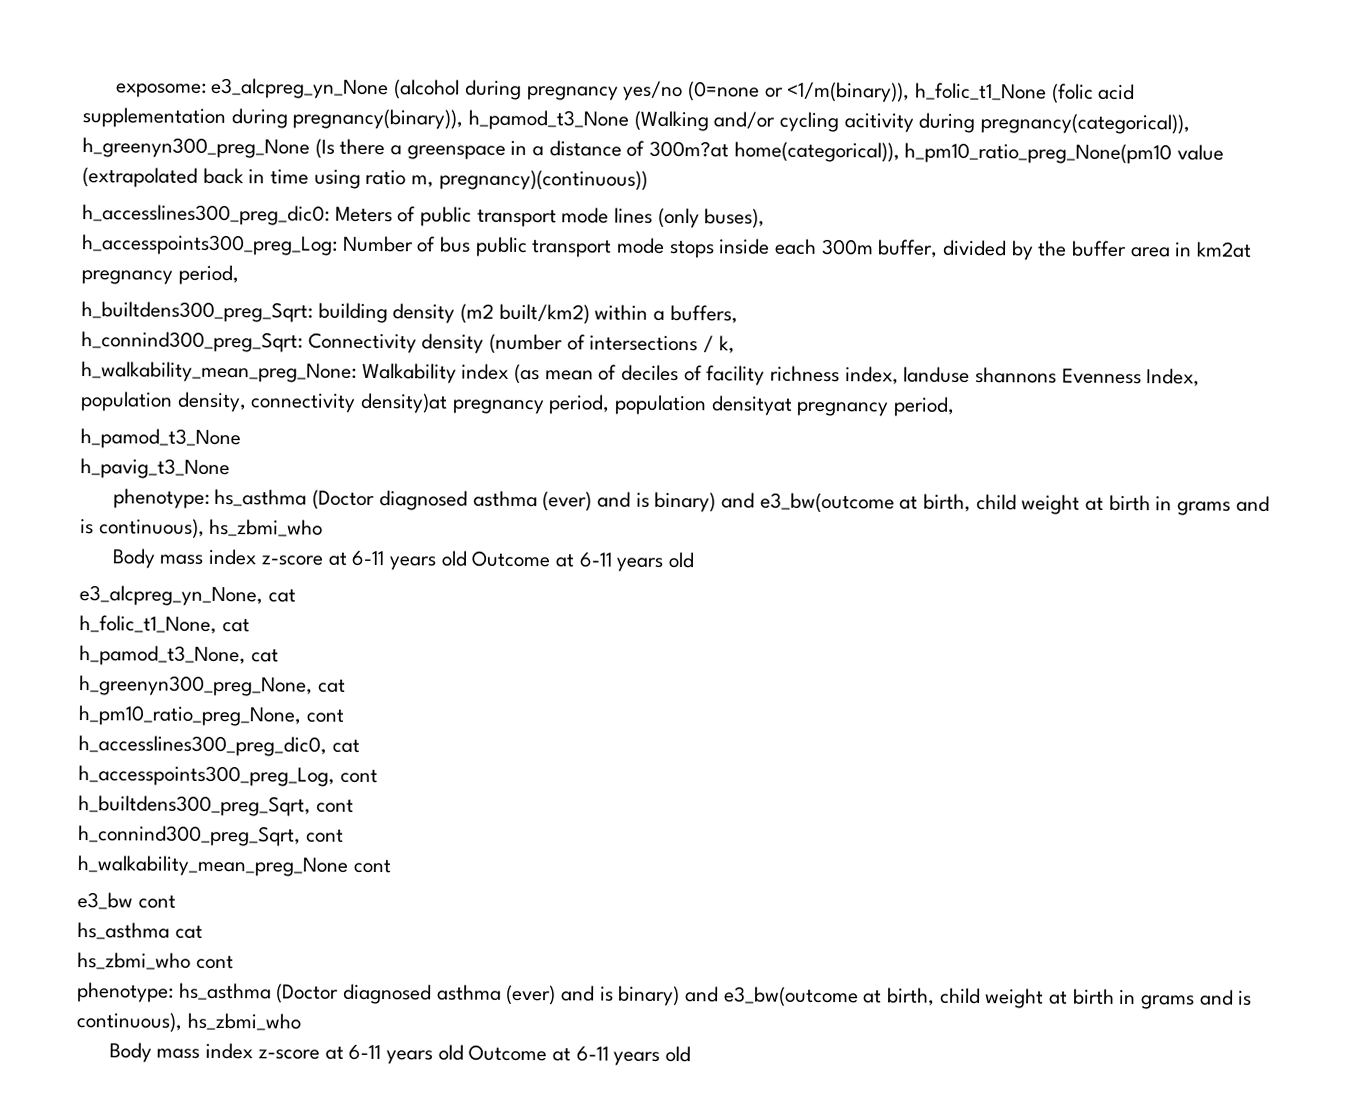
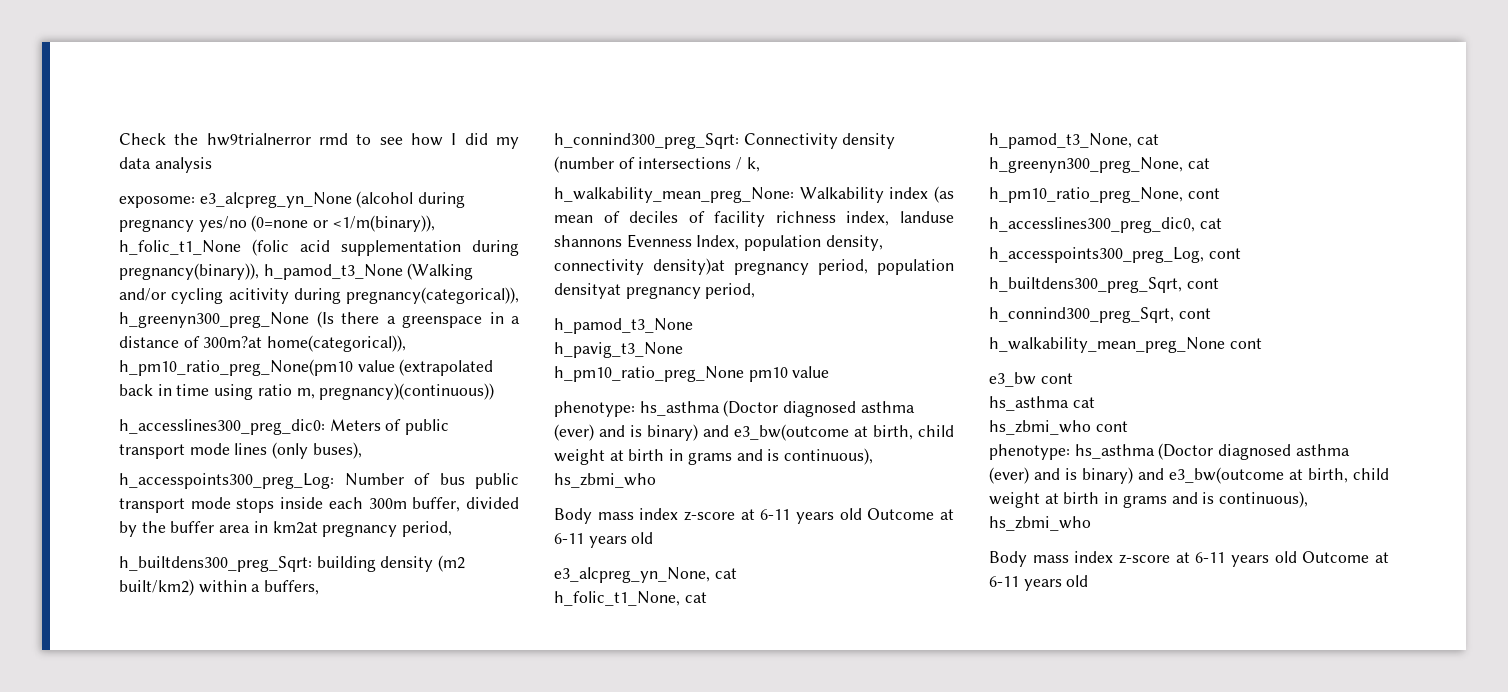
(115, 90) none -> [119,133,519,149] [119,157,212,173] Check the hw9trialnerror rmd to see how I did my data analysis //
(230, 469) none -> [554,366,830,382] // h_pm10_ratio_preg_None pm10 value

